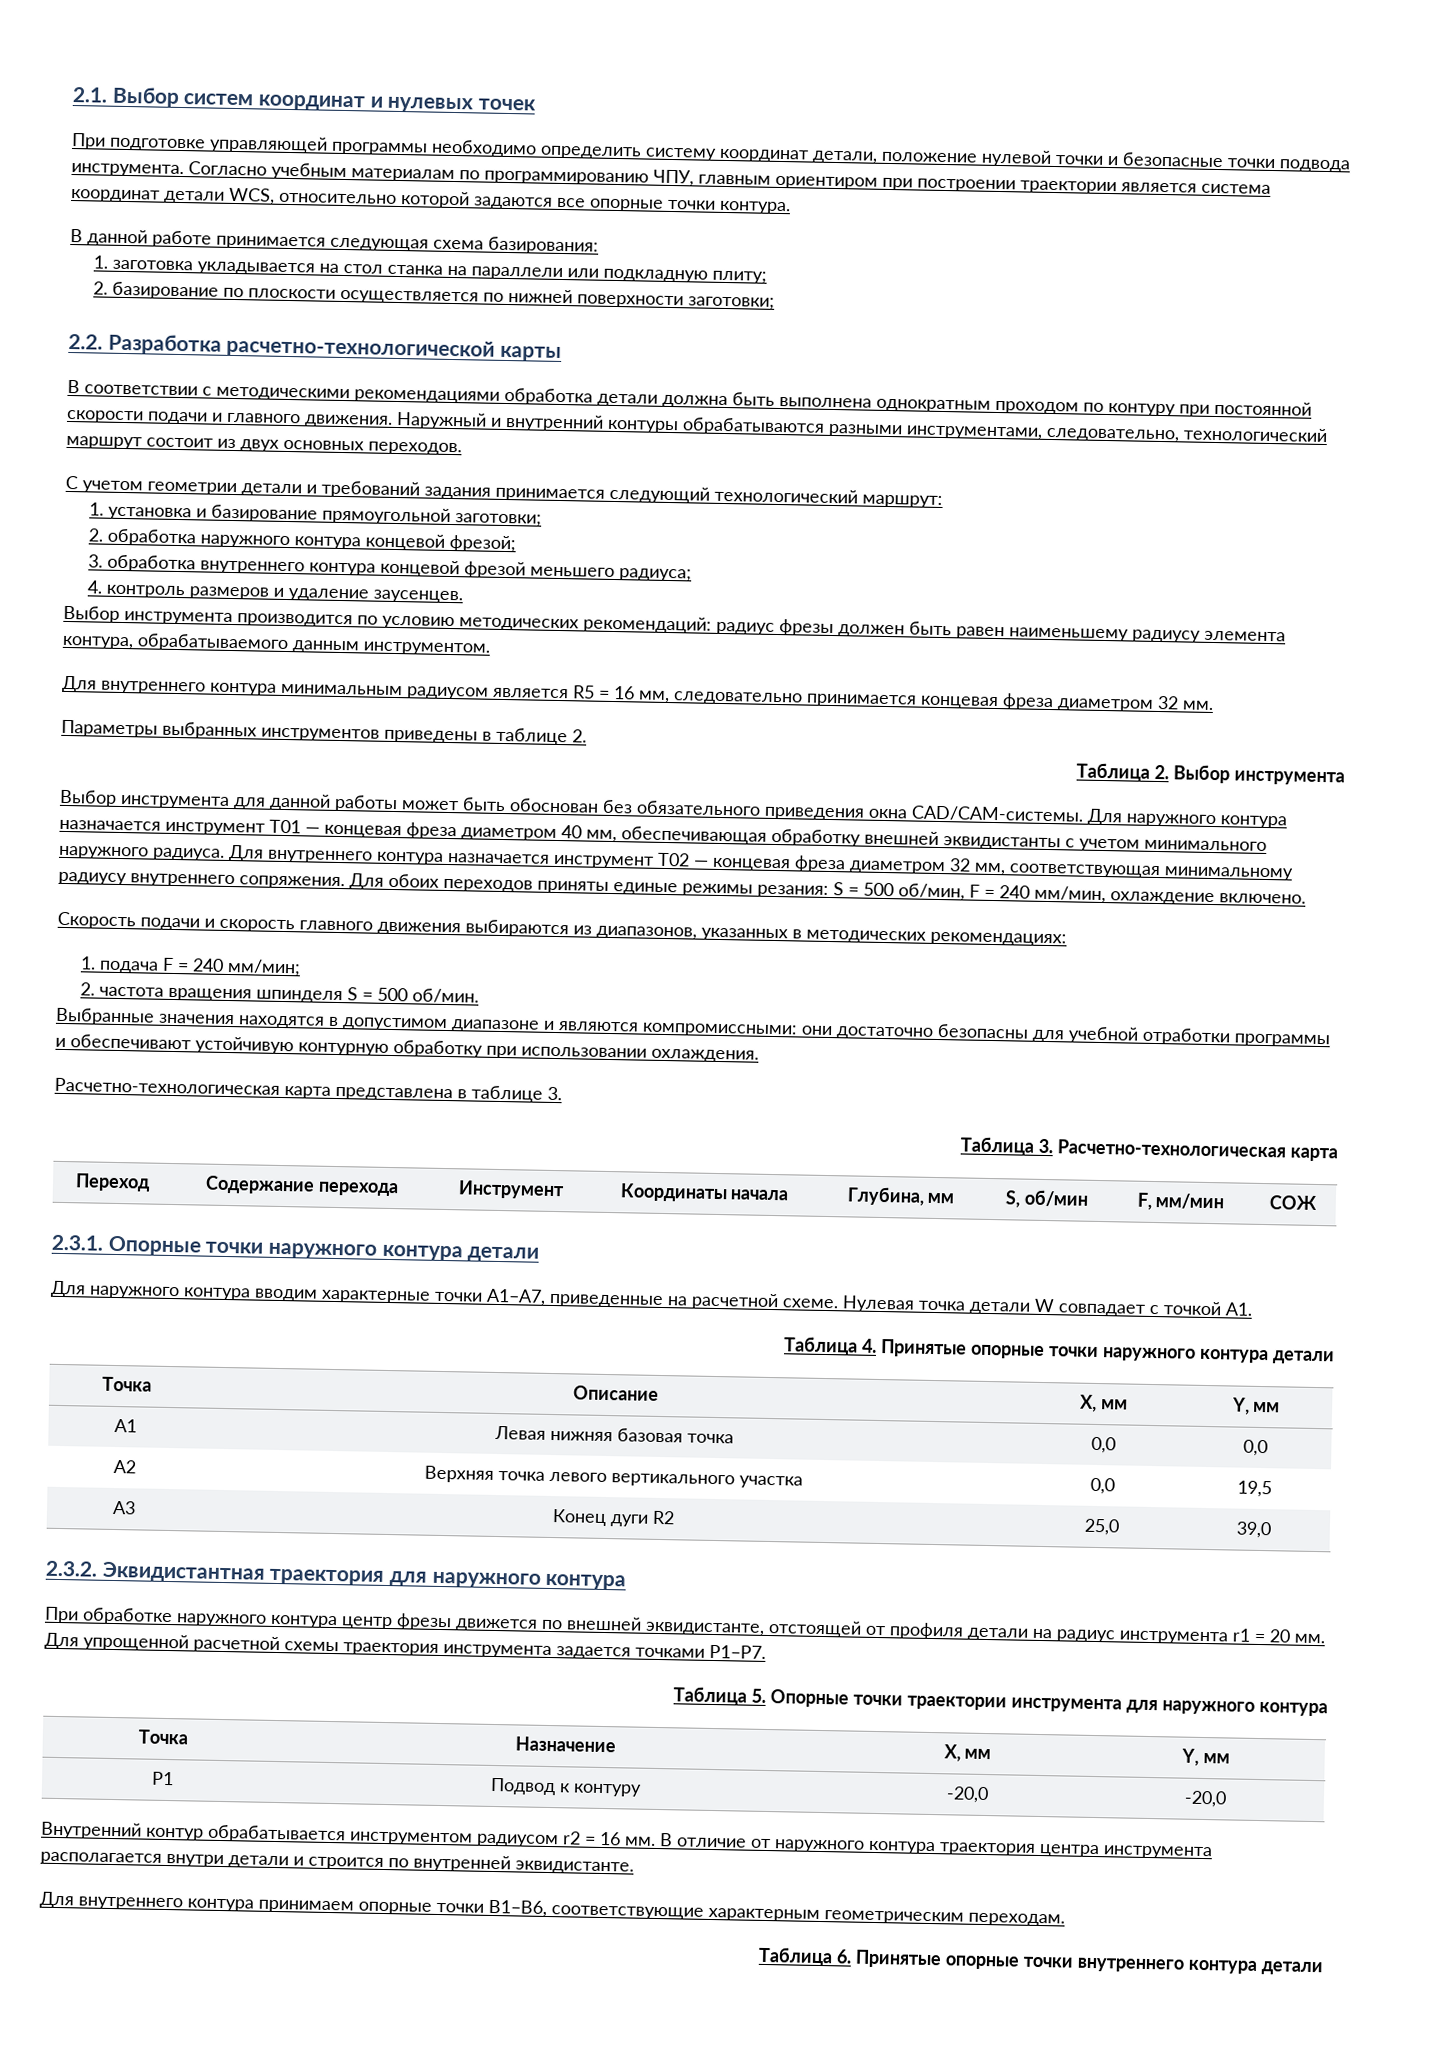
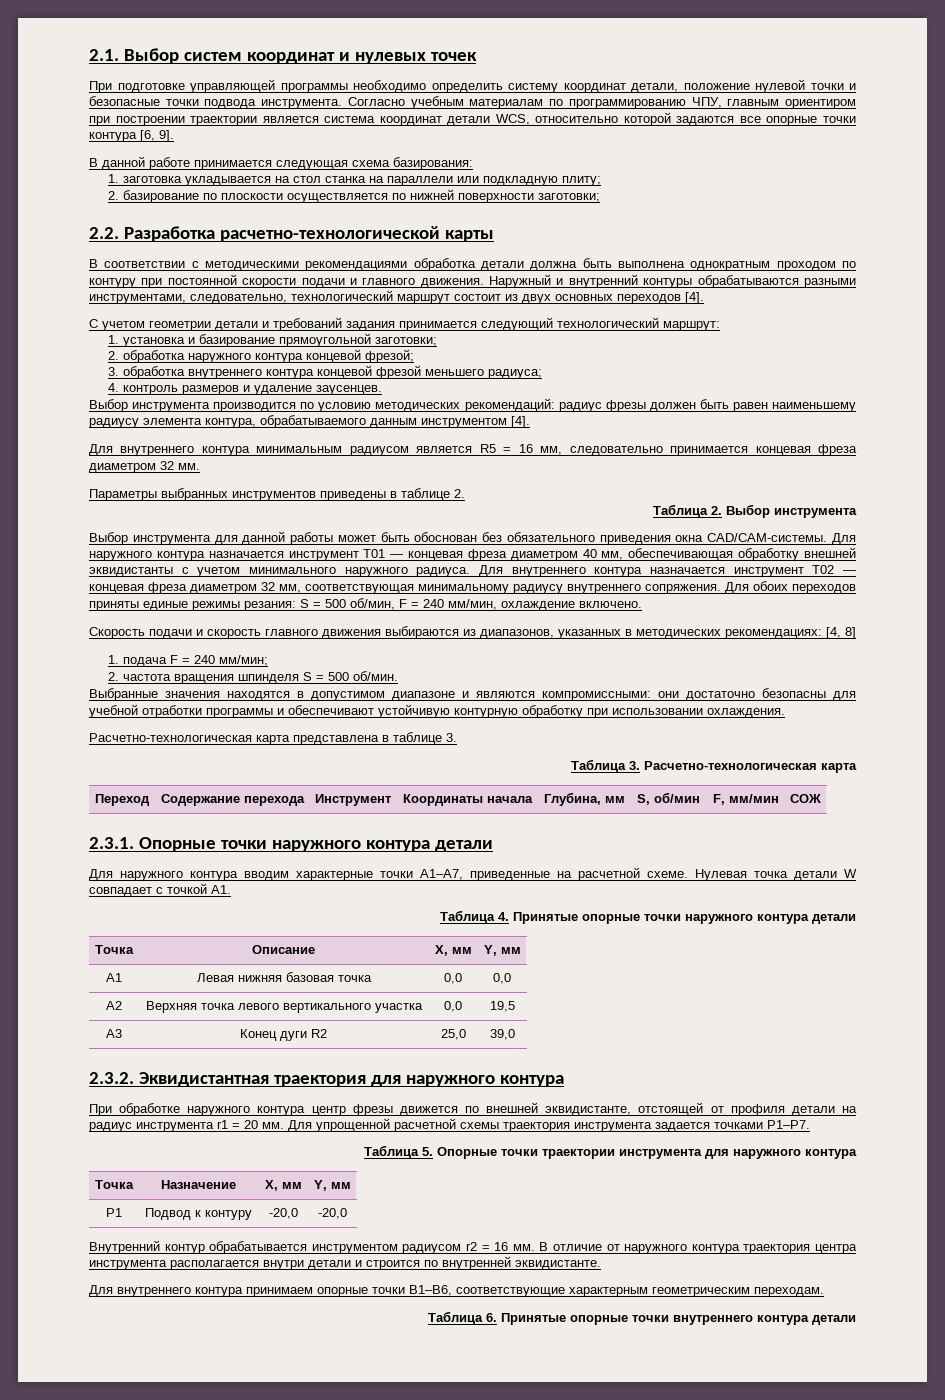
[719,200,791,215] контура. -> [89,130,174,142] контура [6, 9].
[368,441,462,456] переходов. -> [617,292,704,304] переходов [4].
[363,641,490,656] инструментом. -> [421,416,530,428] инструментом [4].
(1067, 939) none -> [826,627,856,639] [4, 8]

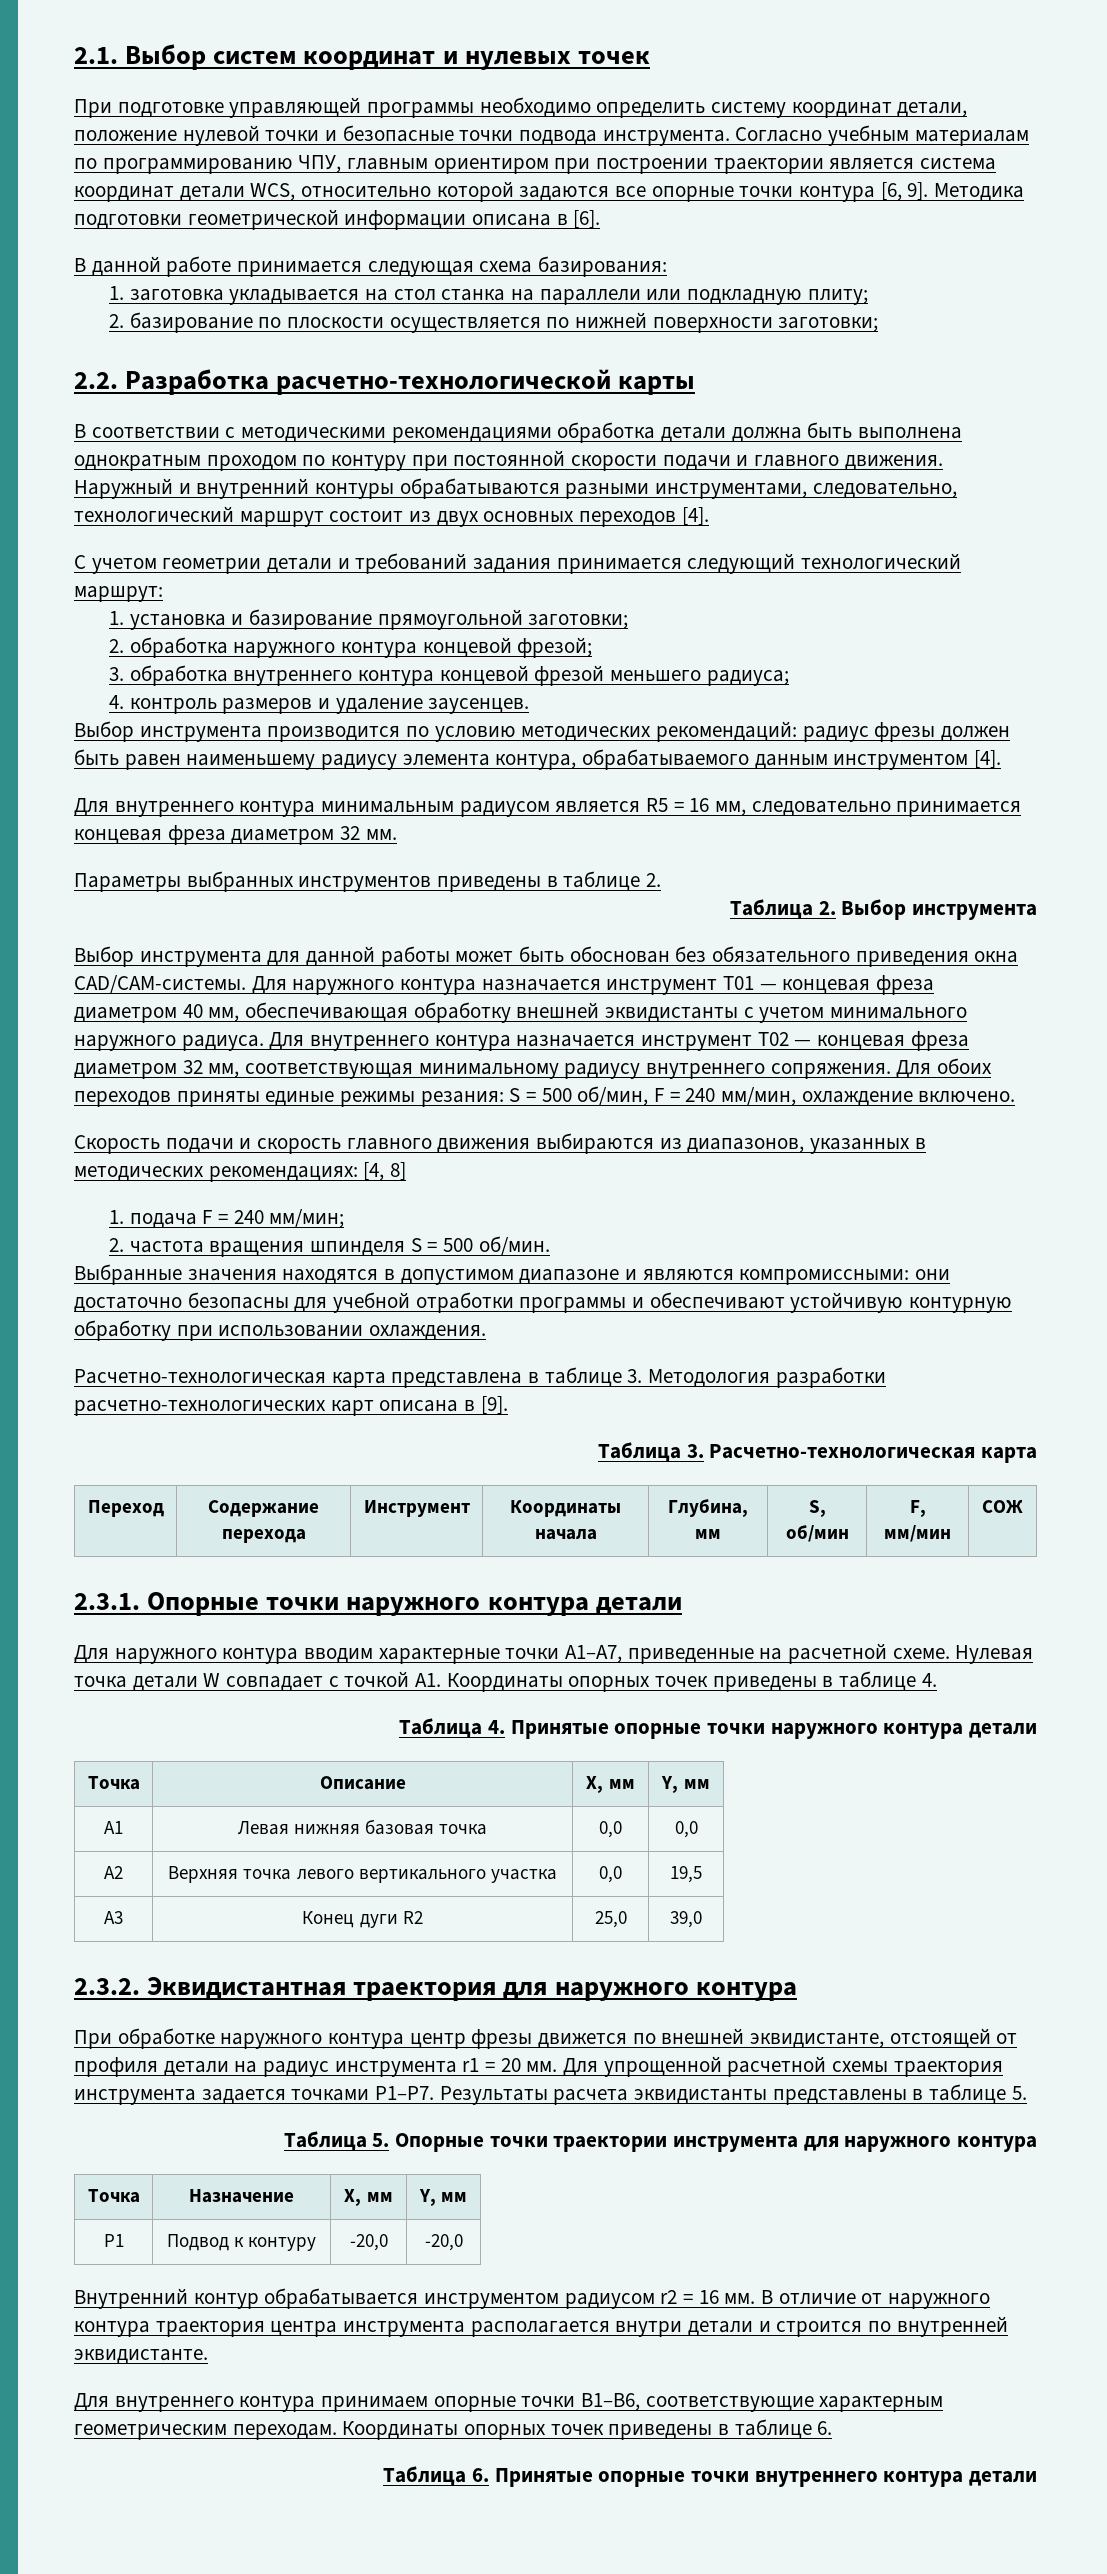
(174, 136) none -> [934,183,1025,201] [74,209,601,230] Методика подготовки геометрической информации описана в [6].
(457, 737) none -> [648,1367,886,1388] [74,1396,508,1416] Методология разработки расчетно-технологических карт описана в [9].
(231, 889) none -> [446,1671,937,1692] Координаты опорных точек приведены в таблице 4.
(810, 1124) none -> [439,2084,1027,2105] Результаты расчета эквидистанты представлены в таблице 5.
(824, 1292) none -> [342,2419,833,2440] Координаты опорных точек приведены в таблице 6.

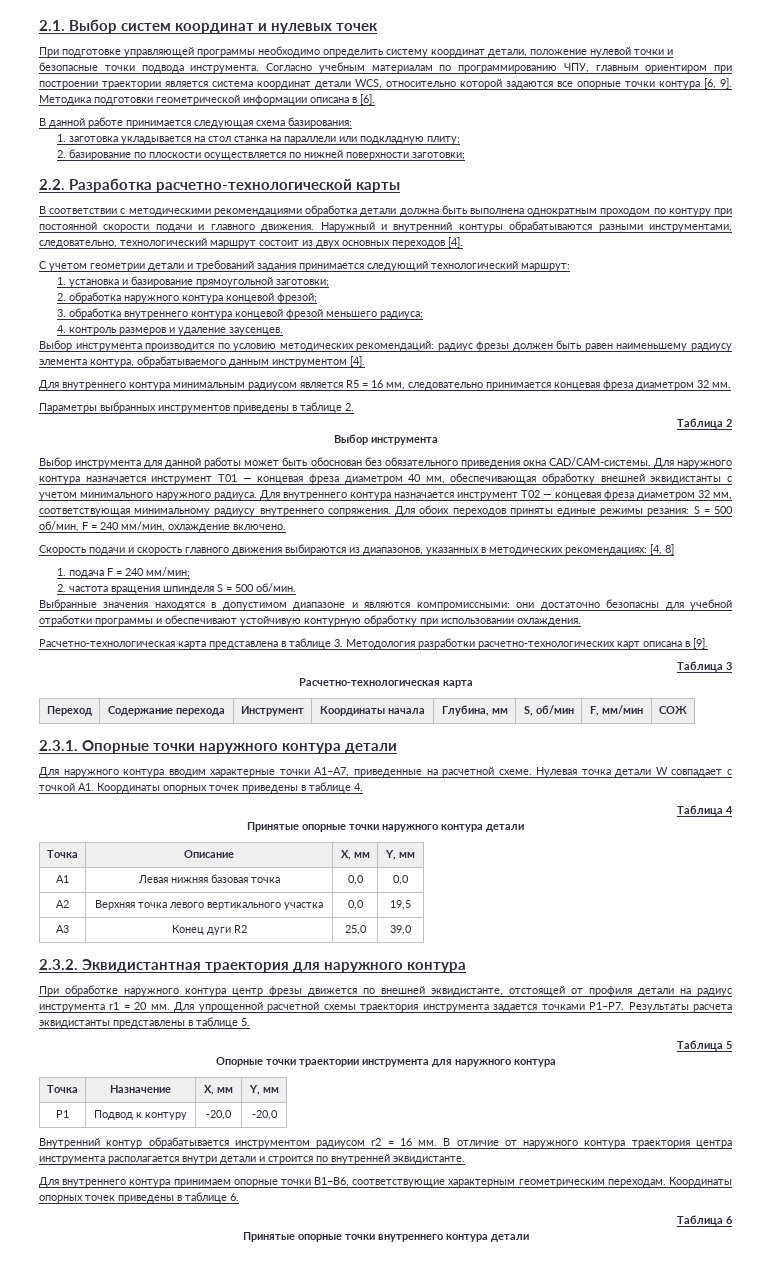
[818,901,836,915] 2. -> [726,419,732,427] 2 //
[686,1444,704,1458] 3. -> [726,662,732,670] 3 //
[487,1720,505,1734] 4. -> [726,806,733,814] 4 //
[372,2133,390,2147] 5. -> [726,1041,732,1049] 5 //
[471,2468,489,2482] 6. -> [726,1216,733,1224] 6 //

